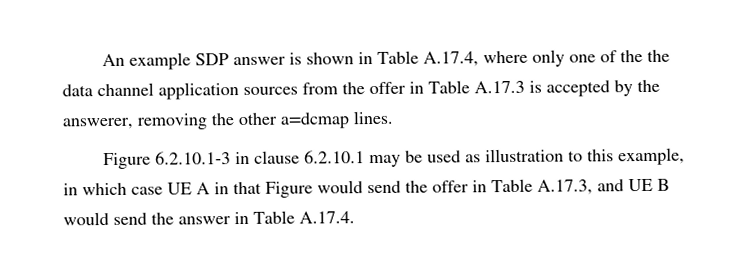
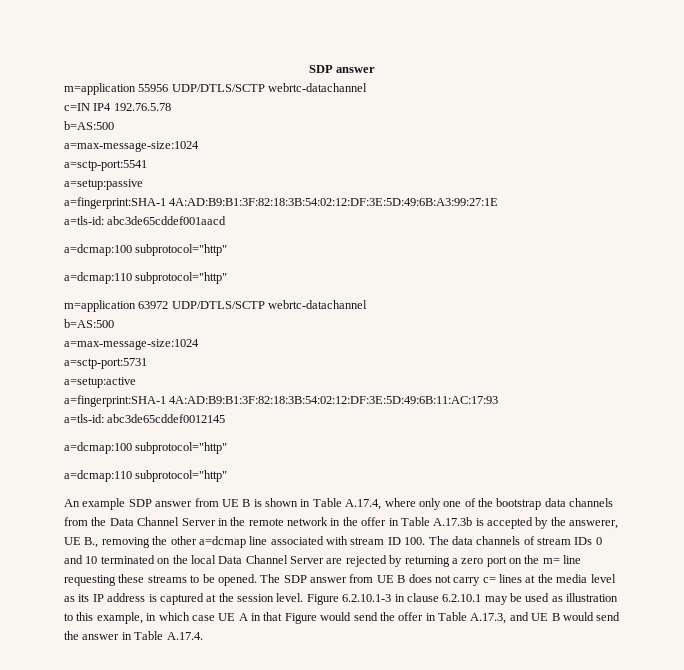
(101, 60) none -> [308,65,376,73] [64,83,368,95] [64,103,171,111] [64,121,114,130] [64,141,199,152] [64,160,147,171] [64,179,143,190] [64,197,499,209] [64,216,227,225] [64,244,228,256] [64,272,228,284] [64,300,368,312] [64,319,114,328] [64,339,199,350] [64,358,147,369] [64,377,136,388] [64,395,499,407] [64,414,226,423] [64,442,228,454] [64,470,228,482] SDP answer // m=application 55956 UDP/DTLS/SCTP webrtc-datachannel // c=IN IP4 192.76.5.78 // b=AS:500 // a=max-message-size:1024 // a=sctp-port:5541 // a=setup:passive // a=fingerprint:SHA-1 4A:AD:B9:B1:3F:82:18:3B:54:02:12:DF:3E:5D:49:6B:A3:99:27:1E // a=tls-id: abc3de65cddef001aacd // a=dcmap:100 subprotocol="http" // a=dcmap:110 subprotocol="http" // m=application 63972 UDP/DTLS/SCTP webrtc-datachannel // b=AS:500 // a=max-message-size:1024 // a=sctp-port:5731 // a=setup:active // a=fingerprint:SHA-1 4A:AD:B9:B1:3F:82:18:3B:54:02:12:DF:3E:5D:49:6B:11:AC:17:93 // a=tls-id: abc3de65cddef0012145 // a=dcmap:100 subprotocol="http" // a=dcmap:110 subprotocol="http" //
(286, 61) none -> [194,498,251,507] from UE B
[646,49,670,62] [62,80,525,100] the data channel application sources from the offer in Table A.17.3 -> [496,498,614,510] [64,517,473,526] bootstrap data channels from the Data Channel Server in the remote network in the offer in Table A.17.3b
(133, 123) none -> [64,537,99,548] UE B.,
[353,110,393,125] lines. // -> [249,536,602,545] [64,555,582,567] [64,574,616,586] [64,593,304,605] line associated with stream ID 100. The data channels of stream IDs 0 and 10 terminated on the local Data Channel Server are rejected by returning a zero port on the m= line requesting these streams to be opened. The SDP answer from UE B does not carry c= lines at the media level as its IP address is captured at the session level.

